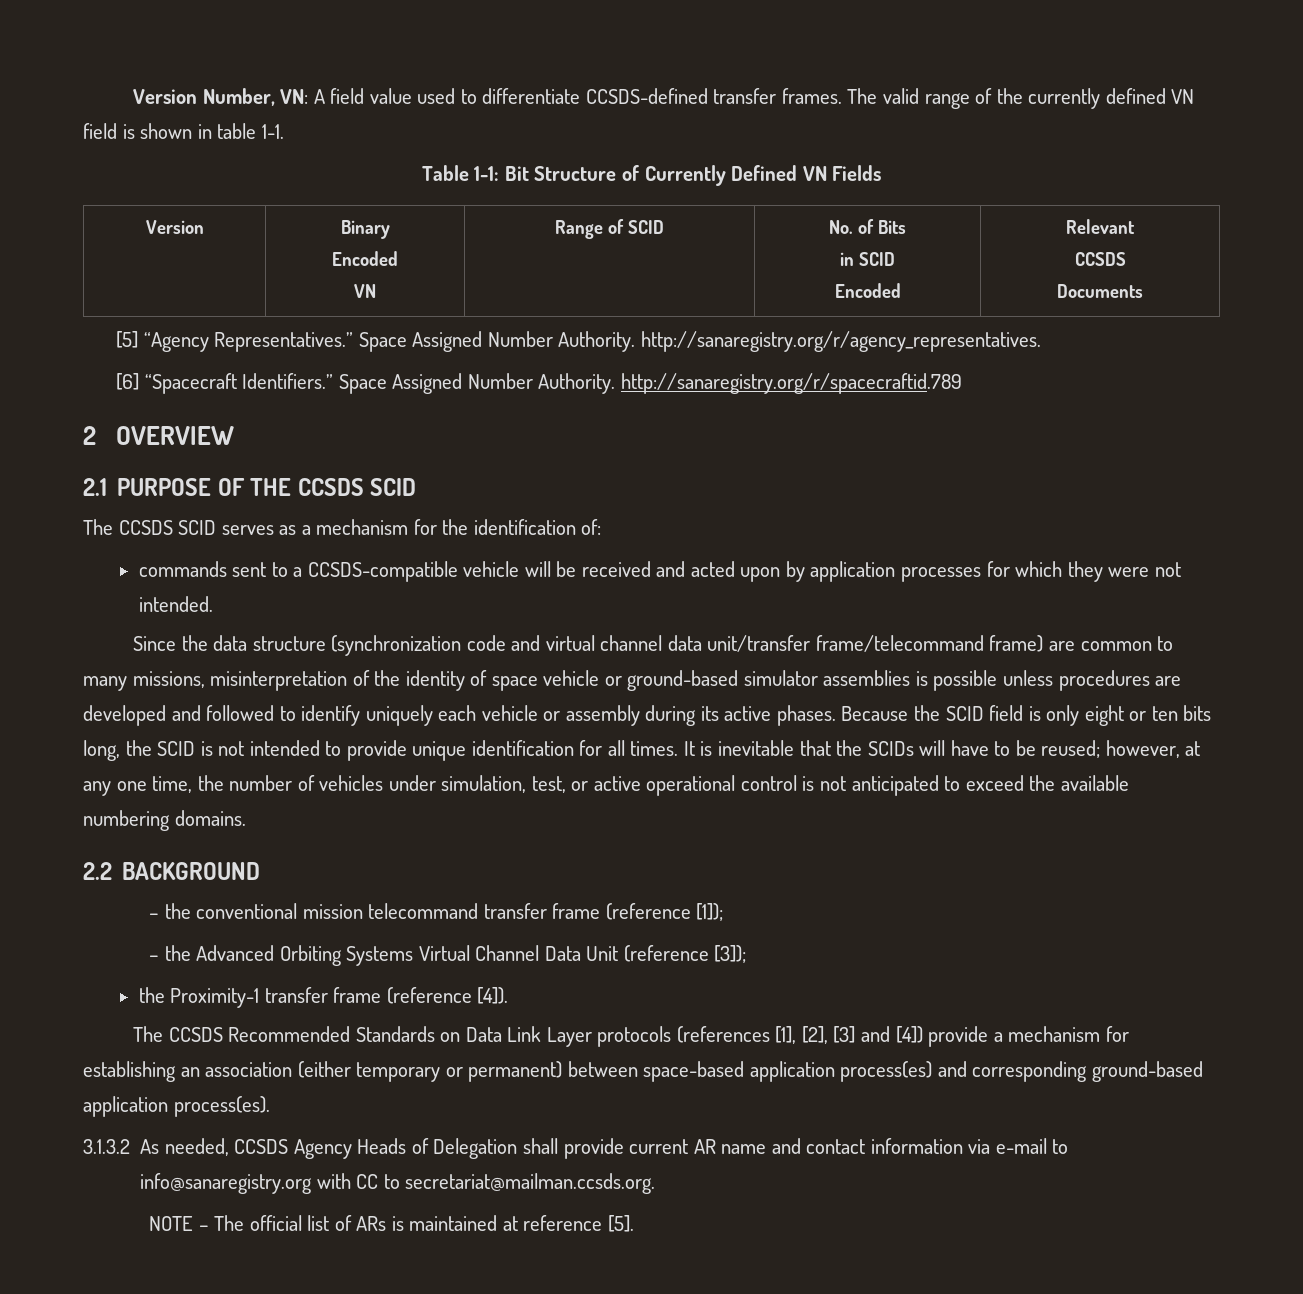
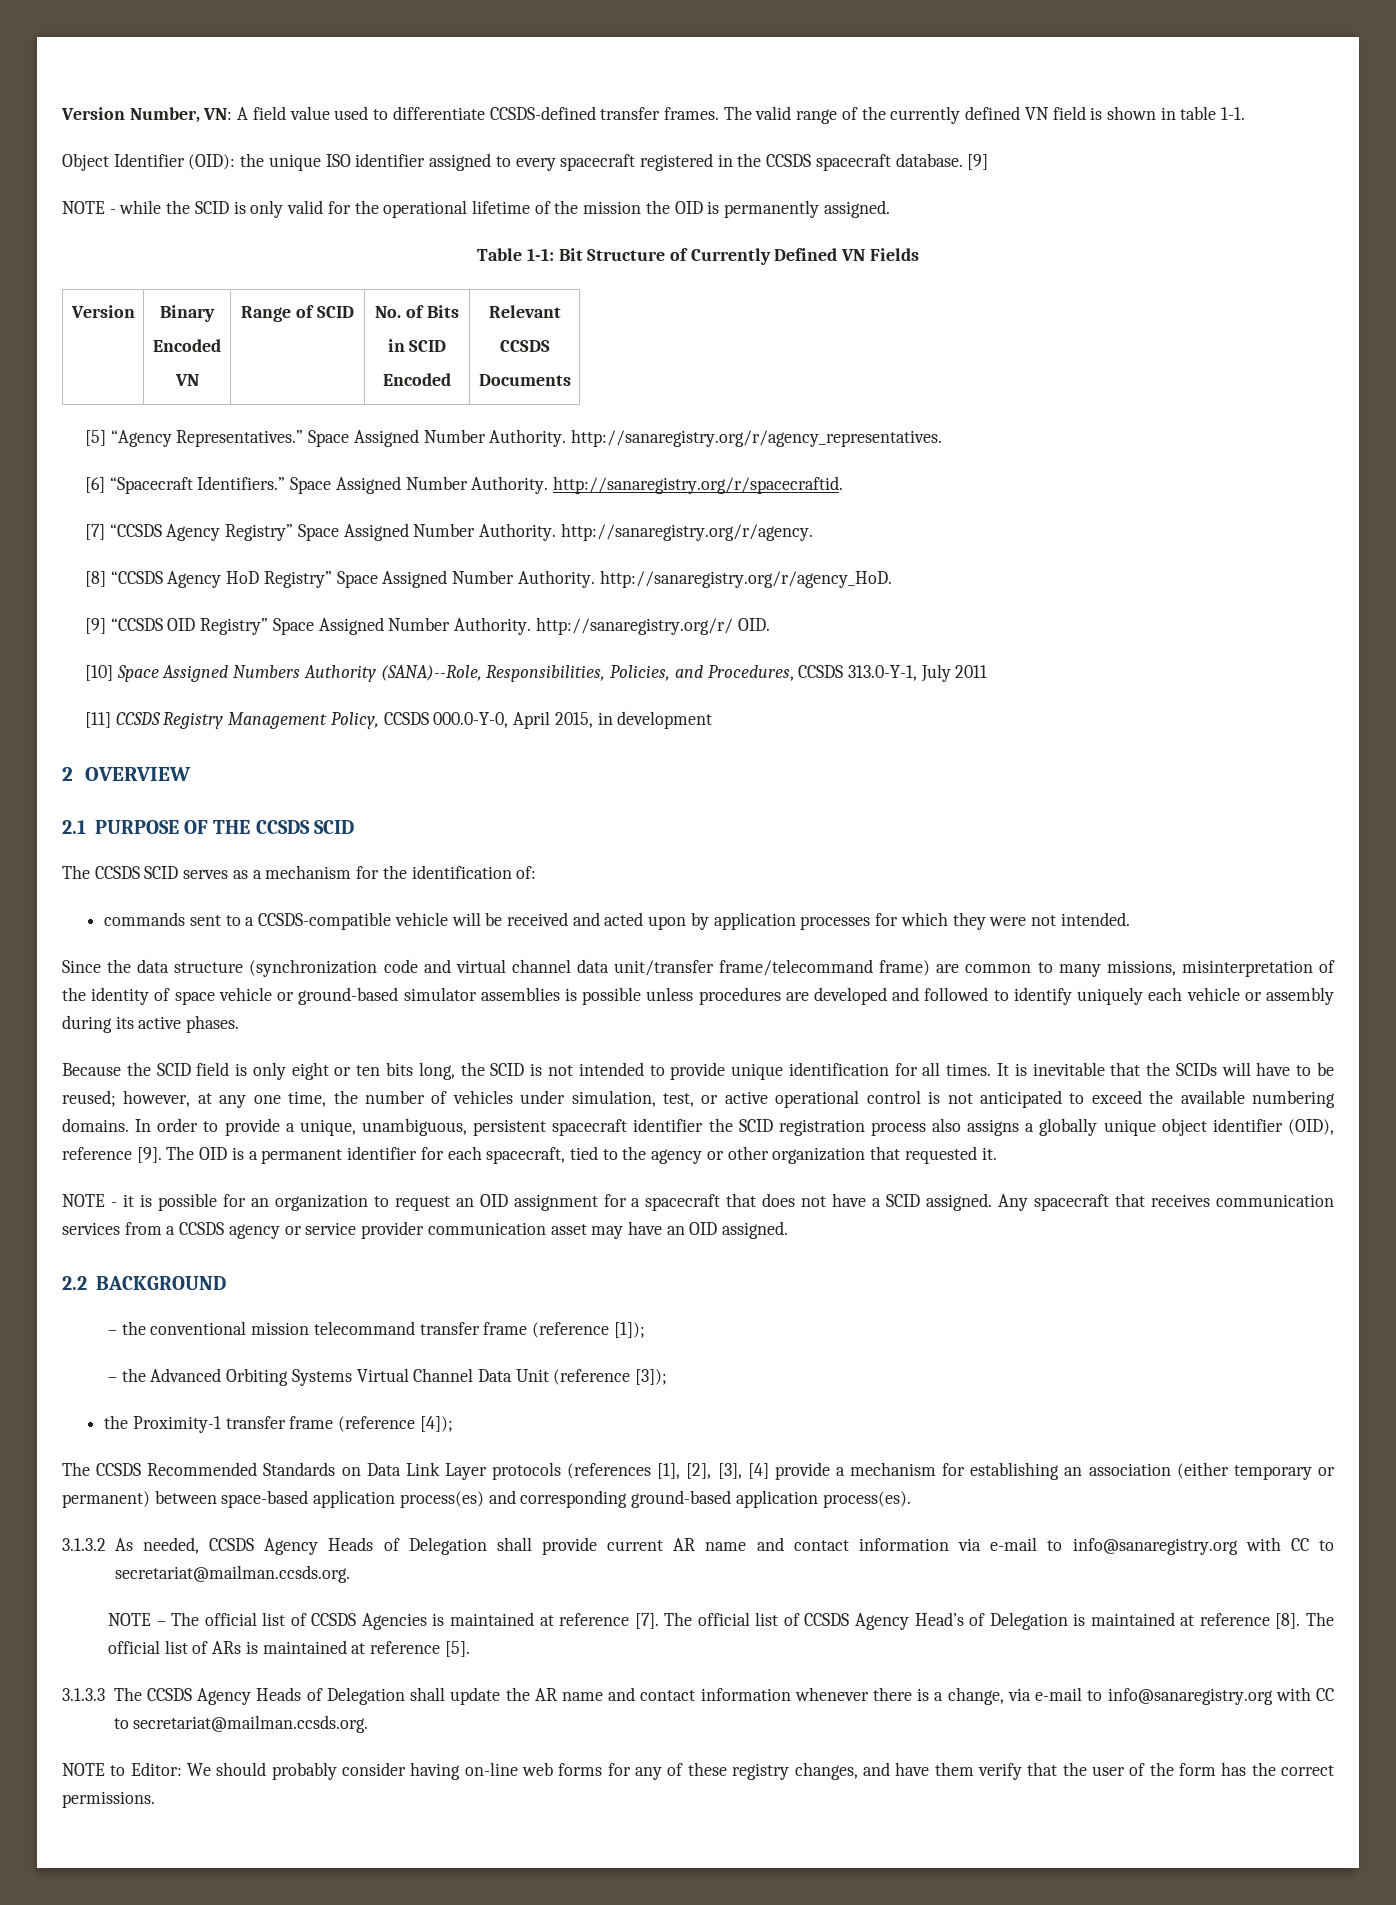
(284, 131) none -> [62,153,989,171] [62,200,890,218] // Object Identifier (OID): the unique ISO identifier assigned to every spacecraft registered in the CCSDS spacecraft database. [9] // NOTE - while the SCID is only valid for the operational lifetime of the mission the OID is permanently assigned.
[620,373,962,394] http://sanaregistry.org/r/spacecraftid.789 -> [553,476,844,494] [84,523,813,541] [84,570,892,588] [84,617,770,635] [84,664,988,682] [84,711,713,729] http://sanaregistry.org/r/spacecraftid. // [7] “CCSDS Agency Registry” Space Assigned Number Authority. http://sanaregistry.org/r/agency. // [8] “CCSDS Agency HoD Registry” Space Assigned Number Authority. http://sanaregistry.org/r/agency_HoD. // [9] “CCSDS OID Registry” Space Assigned Number Authority. http://sanaregistry.org/r/ OID. // [10] Space Assigned Numbers Authority (SANA)--Role, Responsibilities, Policies, and Procedures, CCSDS 313.0-Y-1, July 2011 // [11] CCSDS Registry Management Policy, CCSDS 000.0-Y-0, April 2015, in development
(836, 715) none -> (240, 1024) //
(246, 818) none -> [135,1118,1335,1136] [62,1146,997,1164] [62,1193,1334,1211] [62,1221,789,1239] In order to provide a unique, unambiguous, persistent spacecraft identifier the SCID registration process also assigns a globally unique object identifier (OID), reference [9]. The OID is a permanent identifier for each spacecraft, tied to the agency or other organization that requested it. // NOTE - it is possible for an organization to request an OID assignment for a spacecraft that does not have a SCID assigned. Any spacecraft that receives communication services from a CCSDS agency or service provider communication asset may have an OID assigned.
[477,987,509,1004] [4]). -> [419,1416,453,1432] [4]);
[833,1026,923,1043] [3] and [4]) -> [717,1463,769,1479] [3], [4]
(352, 1223) none -> [311,1612,1335,1630] [107,1640,209,1654] CCSDS Agencies is maintained at reference [7]. The official list of CCSDS Agency Head’s of Delegation is maintained at reference [8]. The official list of
(634, 1223) none -> [62,1687,1334,1705] [113,1715,369,1733] [62,1762,1335,1780] [62,1791,155,1808] // 3.1.3.3 The CCSDS Agency Heads of Delegation shall update the AR name and contact information whenever there is a change, via e-mail to info@sanaregistry.org with CC to secretariat@mailman.ccsds.org. // NOTE to Editor: We should probably consider having on-line web forms for any of these registry changes, and have them verify that the user of the form has the correct permissions.

